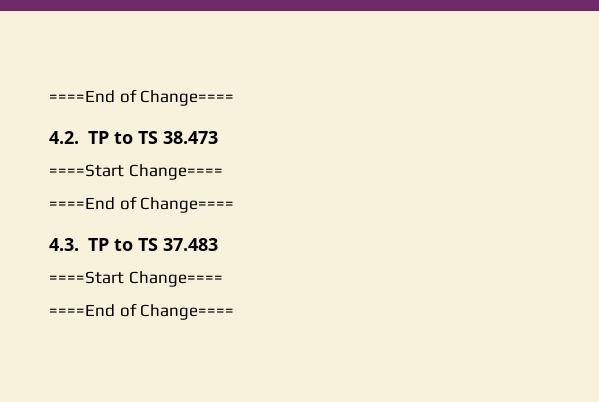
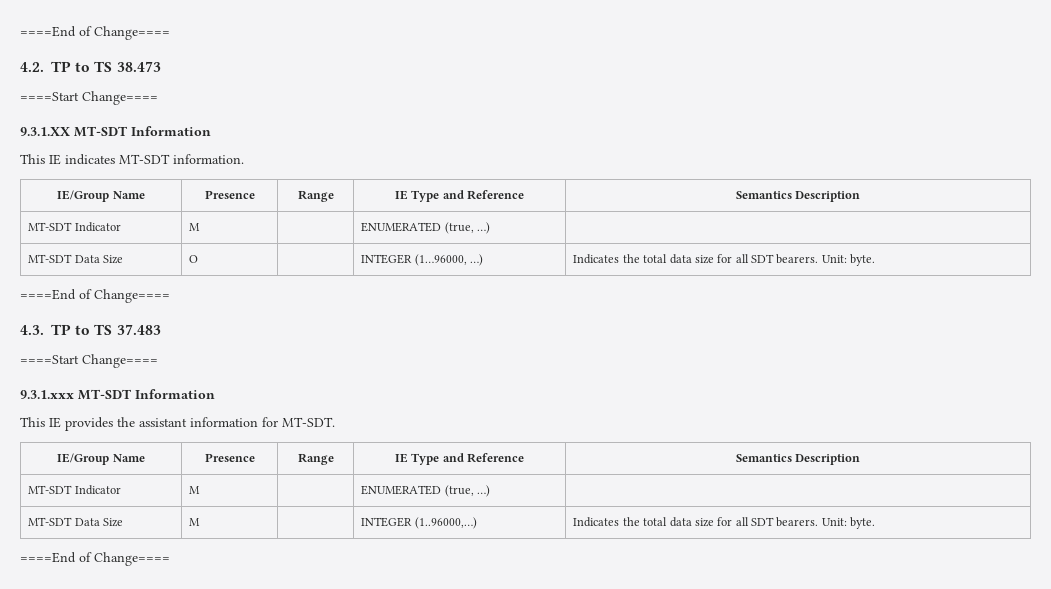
(223, 172) none -> [20,126,211,137] [20,154,244,165] [57,190,145,202] [204,190,255,199] [297,190,334,202] [394,190,525,202] [735,191,861,202] [28,222,121,232] [189,223,201,231] [361,222,491,234] [28,254,124,264] [189,255,199,263] [361,254,484,266] [573,254,876,266] // 9.3.1.XX MT-SDT Information // This IE indicates MT-SDT information. // IE/Group Name | Presence | Range | IE Type and Reference | Semantics Description // MT-SDT Indicator | M | | ENUMERATED (true, …) | // MT-SDT Data Size | O | | INTEGER (1…96000, …) | Indicates the total data size for all SDT bearers. Unit: byte.
(223, 279) none -> [20,389,215,400] [20,417,335,431] [57,453,145,465] [204,453,255,462] [297,453,334,465] [394,453,525,465] [735,454,861,465] [28,485,121,495] [189,486,201,494] [361,485,491,497] [28,517,124,527] [189,518,201,526] [361,517,477,529] [573,517,876,529] // 9.3.1.xxx MT-SDT Information // This IE provides the assistant information for MT-SDT. // IE/Group Name | Presence | Range | IE Type and Reference | Semantics Description // MT-SDT Indicator | M | | ENUMERATED (true, …) | // MT-SDT Data Size | M | | INTEGER (1..96000,…) | Indicates the total data size for all SDT bearers. Unit: byte.

